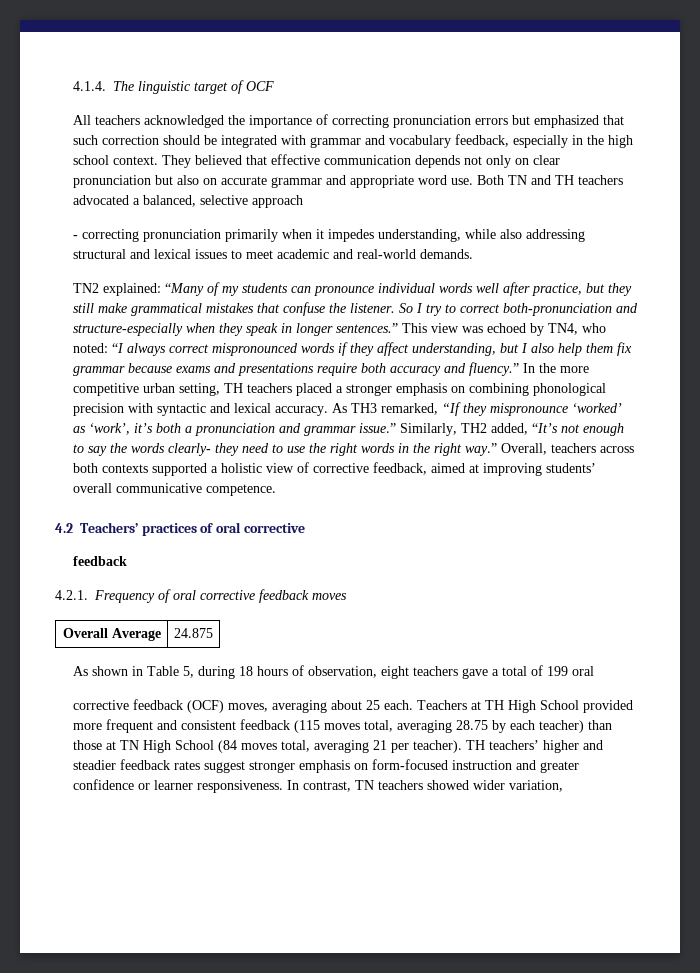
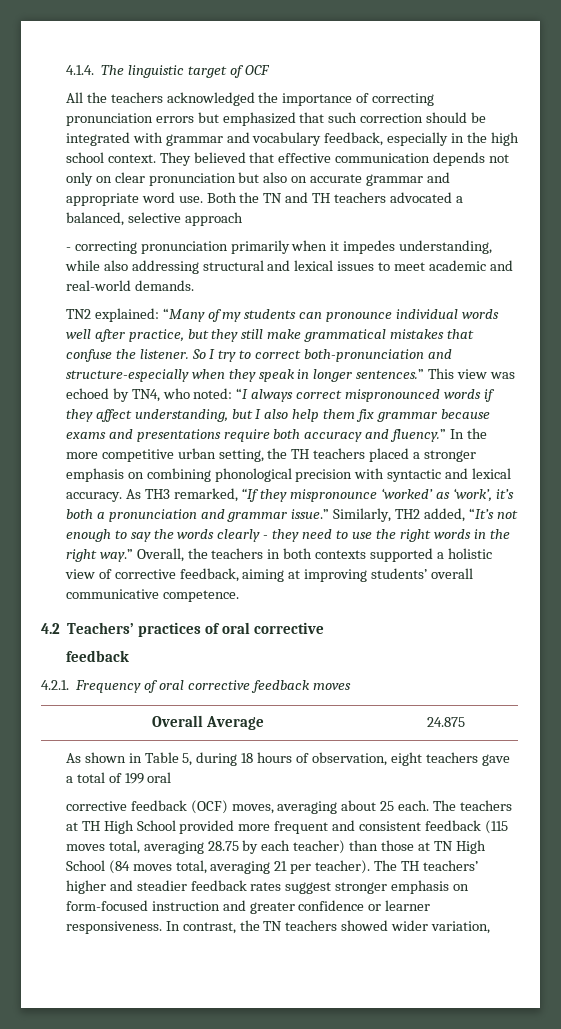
(92, 120) none -> [86,92,107,103] the
(505, 180) none -> [239,192,260,203] the
(221, 389) none -> [267,448,288,459] the
[168,443,212,456] clearly- -> [217,529,269,542] clearly -
[551,443,635,453] teachers across -> [187,548,281,559] the teachers in
[431,463,466,473] aimed -> [242,569,285,582] aiming
[417,700,468,710] Teachers -> [433,800,513,811] The teachers
(463, 746) none -> [374,860,398,871] The
(352, 786) none -> [239,920,260,931] the

